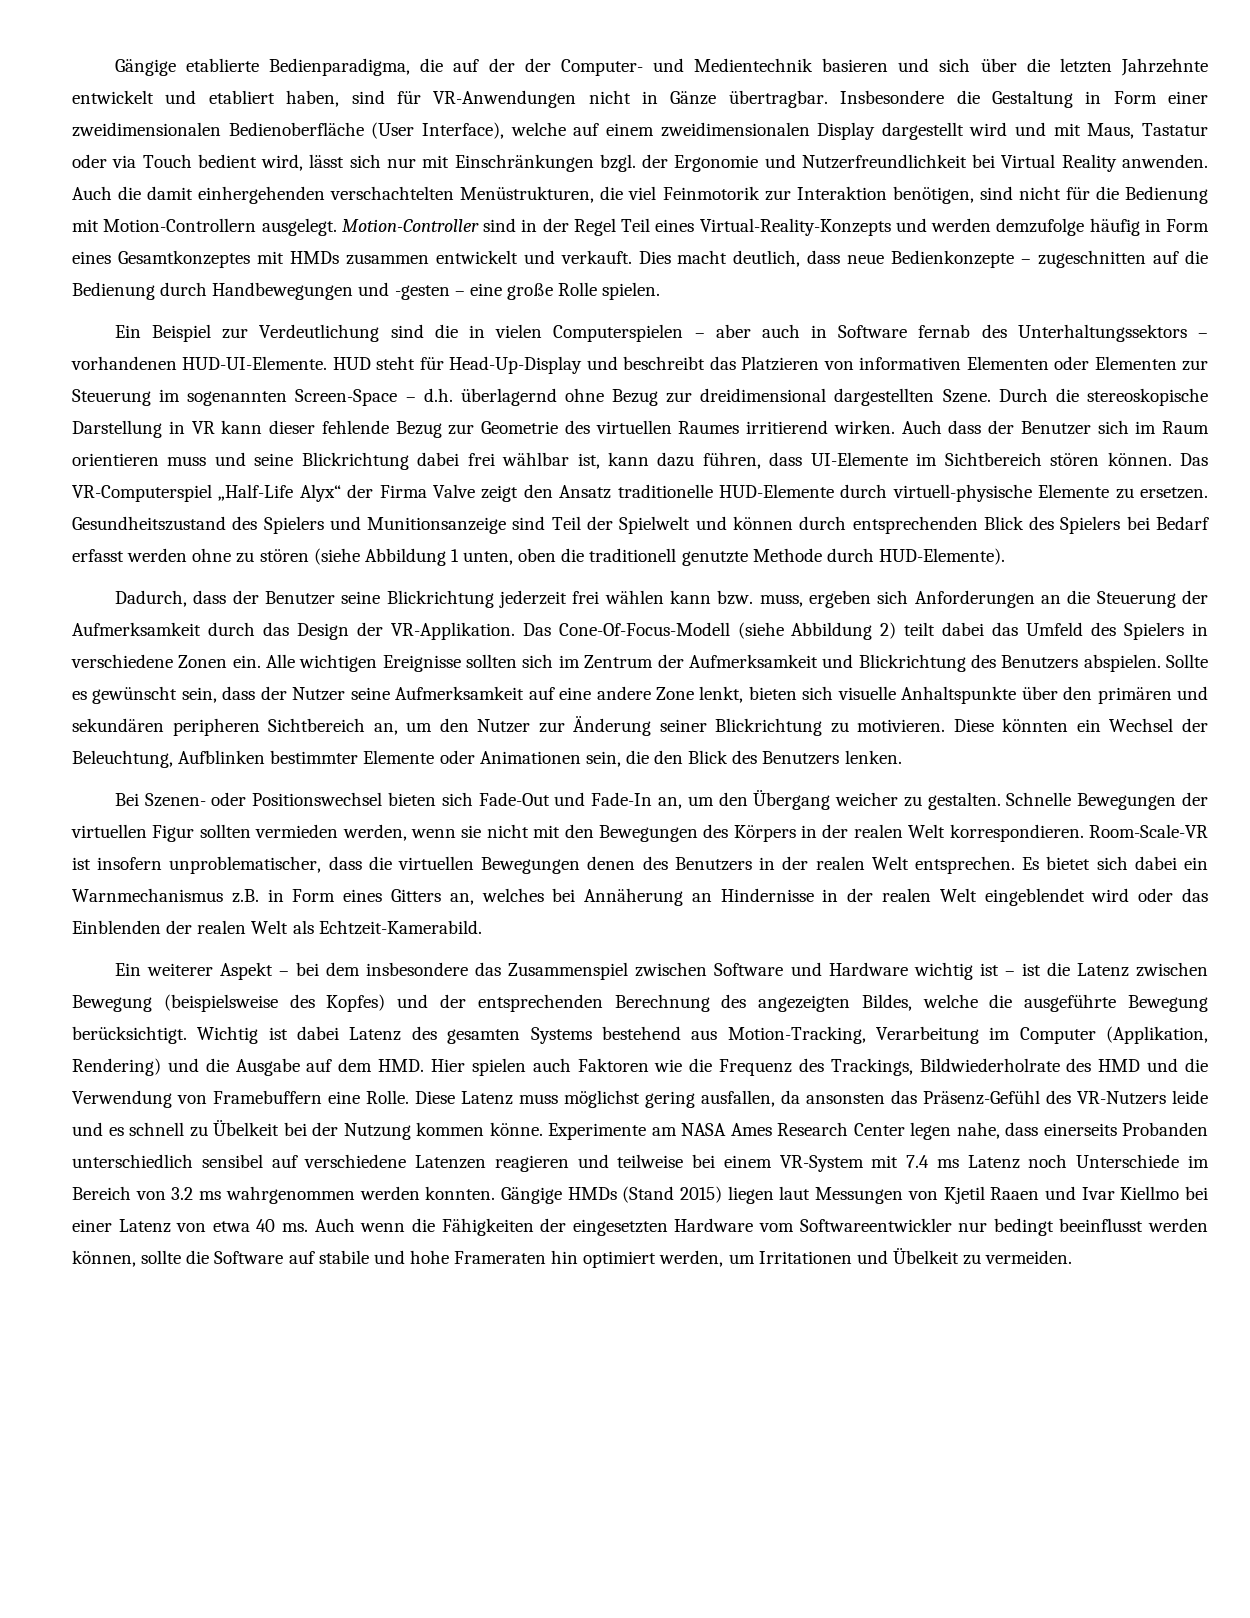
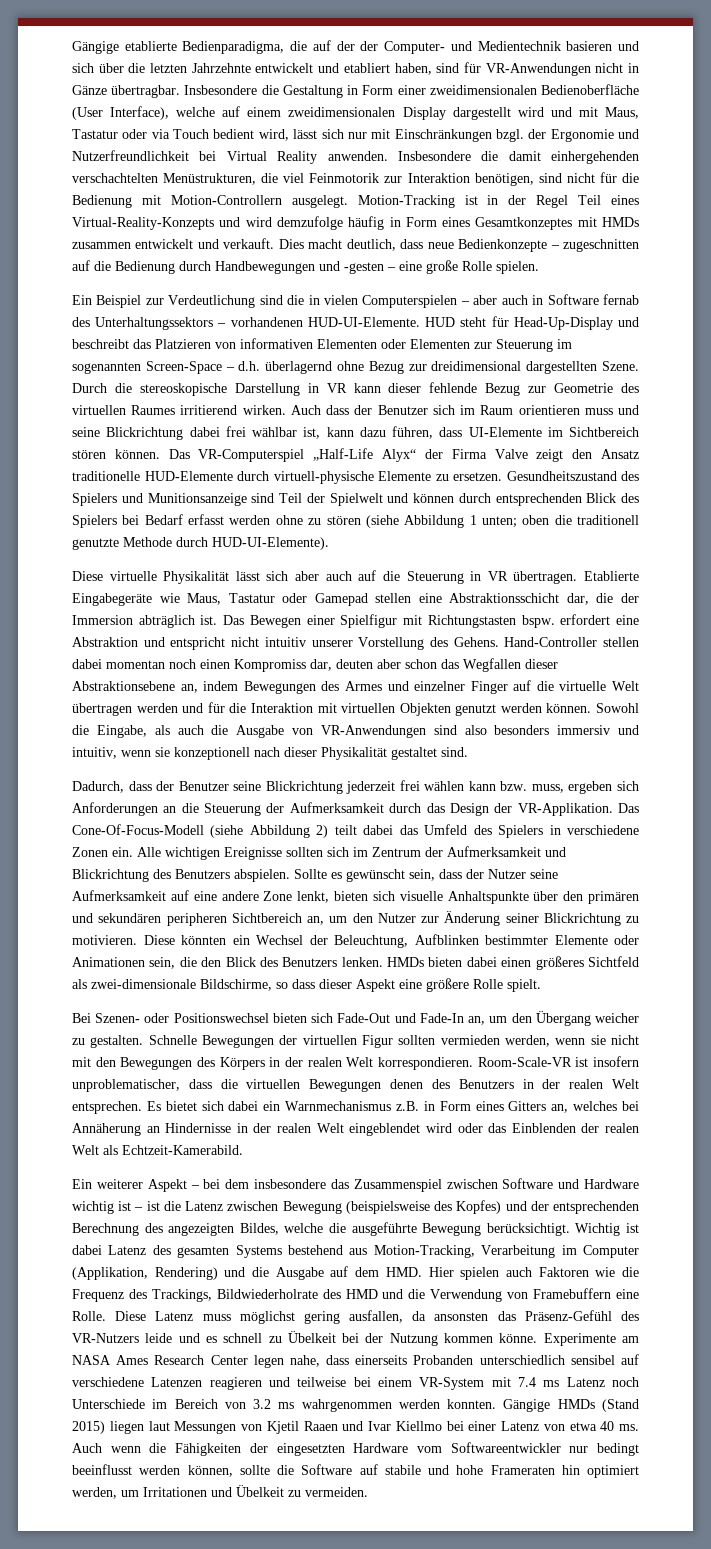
[72,186,112,200] Auch -> [397,151,471,161] Insbesondere
[341,218,516,232] Motion-Controller sind -> [357,195,478,208] Motion-Tracking ist
[931,218,991,232] werden -> [245,217,272,227] wird
[463,551,514,565] unten, -> [481,516,517,528] unten;
[878,548,1005,565] HUD-Elemente). -> [212,537,329,550] [72,570,640,584] [72,593,639,606] [72,614,640,628] [72,637,639,650] [72,658,558,672] [72,680,639,694] [72,702,639,716] [72,725,639,738] [72,747,468,760] HUD-UI-Elemente). // Diese virtuelle Physikalität lässt sich aber auch auf die Steuerung in VR übertragen. Etablierte Eingabegeräte wie Maus, Tastatur oder Gamepad stellen eine Abstraktionsschicht dar, die der Immersion abträglich ist. Das Bewegen einer Spielfigur mit Richtungstasten bspw. erfordert eine Abstraktion und entspricht nicht intuitiv unserer Vorstellung des Gehens. Hand-Controller stellen dabei momentan noch einen Kompromiss dar, deuten aber schon das Wegfallen dieser Abstraktionsebene an, indem Bewegungen des Armes und einzelner Finger auf die virtuelle Welt übertragen werden und für die Interaktion mit virtuellen Objekten genutzt werden können. Sowohl die Eingabe, als auch die Ausgabe von VR-Anwendungen sind also besonders immersiv und intuitiv, wenn sie konzeptionell nach dieser Physikalität gestaltet sind.
(902, 757) none -> [387,956,639,970] [72,978,541,992] HMDs bieten dabei einen größeres Sichtfeld als zwei-dimensionale Bildschirme, so dass dieser Aspekt eine größere Rolle spielt.

